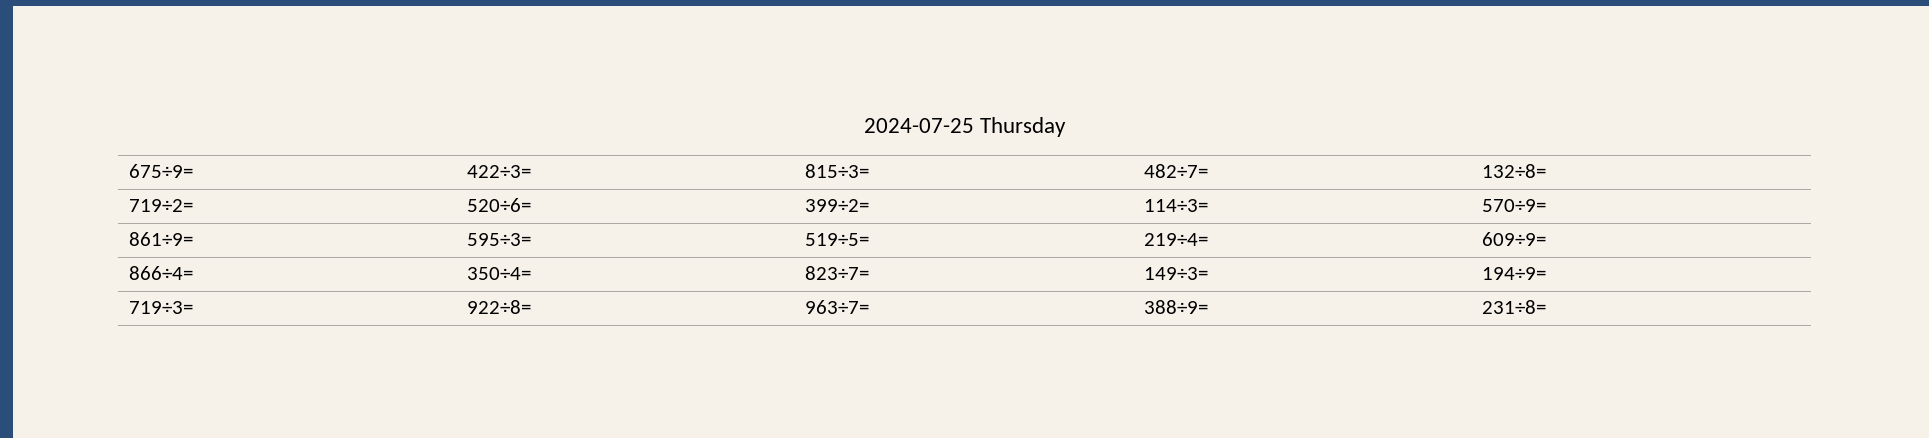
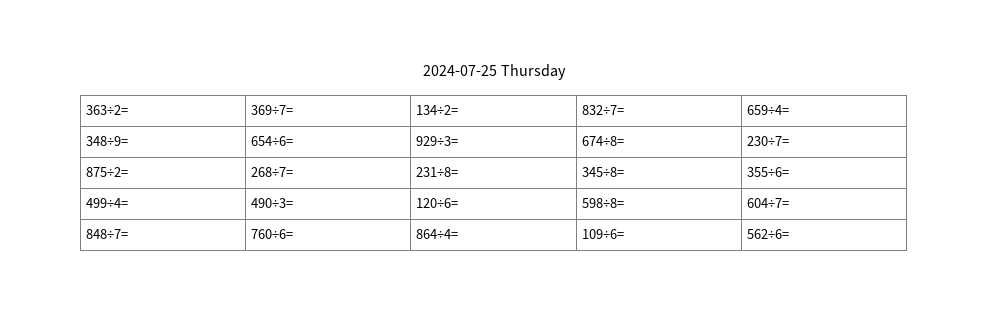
[129,164,194,178] [467,165,532,178] [805,164,870,178] [1144,164,1209,178] [1482,164,1547,178] [129,199,194,212] [467,198,532,212] [805,199,870,212] [1144,199,1209,212] [1482,199,1547,212] [129,232,194,246] [467,233,532,246] [805,233,870,246] [1144,233,1209,246] [1482,232,1547,246] [129,266,194,280] [467,267,532,280] [805,266,870,280] [1144,267,1209,280] [1482,267,1547,280] [129,301,194,314] [467,300,532,314] [805,300,870,314] [1144,300,1209,314] [1482,300,1547,314] 675÷9= | 422÷3= | 815÷3= | 482÷7= | 132÷8= // 719÷2= | 520÷6= | 399÷2= | 114÷3= | 570÷9= // 861÷9= | 595÷3= | 519÷5= | 219÷4= | 609÷9= // 866÷4= | 350÷4= | 823÷7= | 149÷3= | 194÷9= // 719÷3= | 922÷8= | 963÷7= | 388÷9= | 231÷8= -> [86,105,129,115] [251,105,294,115] [416,105,459,115] [582,105,625,115] [747,105,790,115] [86,136,129,146] [251,136,294,146] [416,136,459,146] [582,136,625,146] [747,136,790,146] [86,167,129,177] [251,167,294,177] [416,167,459,177] [582,167,625,177] [747,167,790,177] [86,198,129,208] [251,198,294,208] [416,198,459,208] [582,198,625,208] [747,198,790,208] [86,229,129,239] [251,229,294,239] [416,229,459,239] [582,229,625,239] [747,229,790,239] 363÷2= | 369÷7= | 134÷2= | 832÷7= | 659÷4= // 348÷9= | 654÷6= | 929÷3= | 674÷8= | 230÷7= // 875÷2= | 268÷7= | 231÷8= | 345÷8= | 355÷6= // 499÷4= | 490÷3= | 120÷6= | 598÷8= | 604÷7= // 848÷7= | 760÷6= | 864÷4= | 109÷6= | 562÷6=

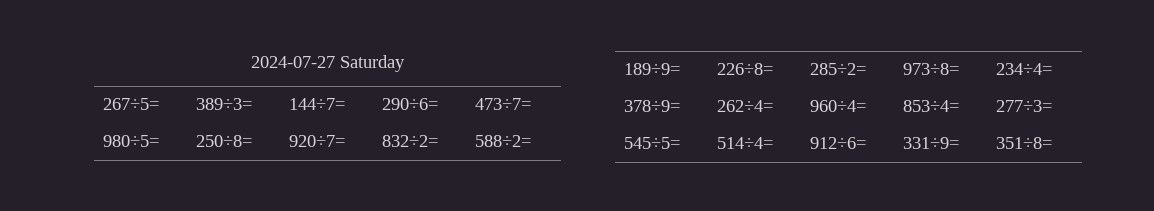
[422,64,567,80] [86,105,129,115] [251,105,294,115] [416,105,459,115] [582,105,625,115] [747,105,790,115] [86,136,129,146] [251,136,294,146] [416,136,459,146] [582,136,625,146] [747,136,790,146] [86,167,129,177] [251,167,294,177] [416,167,459,177] [582,167,625,177] [747,167,790,177] [86,198,129,208] [251,198,294,208] [416,198,459,208] [582,198,625,208] [747,198,790,208] [86,229,129,239] [251,229,294,239] [416,229,459,239] [582,229,625,239] [747,229,790,239] 2024-07-25 Thursday // 363÷2= | 369÷7= | 134÷2= | 832÷7= | 659÷4= // 348÷9= | 654÷6= | 929÷3= | 674÷8= | 230÷7= // 875÷2= | 268÷7= | 231÷8= | 345÷8= | 355÷6= // 499÷4= | 490÷3= | 120÷6= | 598÷8= | 604÷7= // 848÷7= | 760÷6= | 864÷4= | 109÷6= | 562÷6= -> [251,55,405,72] [102,98,159,110] [195,98,252,110] [288,98,345,110] [381,98,438,110] [474,98,531,110] [102,135,159,147] [195,135,252,147] [288,135,345,147] [381,135,438,147] [474,135,531,147] [623,63,680,75] [716,63,773,75] [809,63,866,75] [902,63,959,75] [995,63,1052,75] [623,100,680,112] [716,100,773,112] [809,100,866,112] [902,100,959,112] [995,100,1052,112] [623,137,680,149] [716,137,773,149] [809,137,866,149] [902,137,959,149] [995,137,1052,149] 2024-07-27 Saturday // 267÷5= | 389÷3= | 144÷7= | 290÷6= | 473÷7= // 980÷5= | 250÷8= | 920÷7= | 832÷2= | 588÷2= // 189÷9= | 226÷8= | 285÷2= | 973÷8= | 234÷4= // 378÷9= | 262÷4= | 960÷4= | 853÷4= | 277÷3= // 545÷5= | 514÷4= | 912÷6= | 331÷9= | 351÷8=

